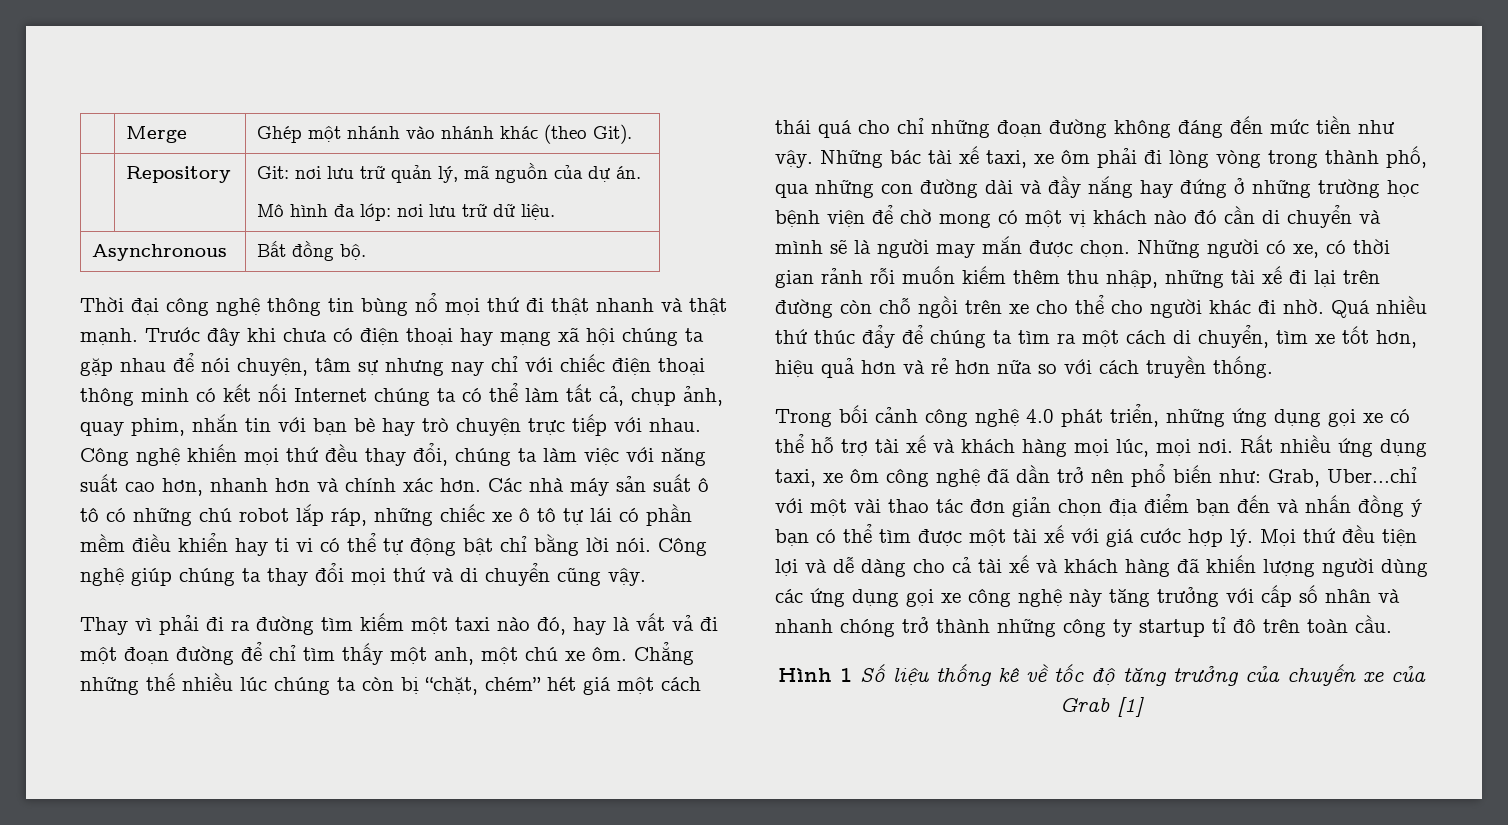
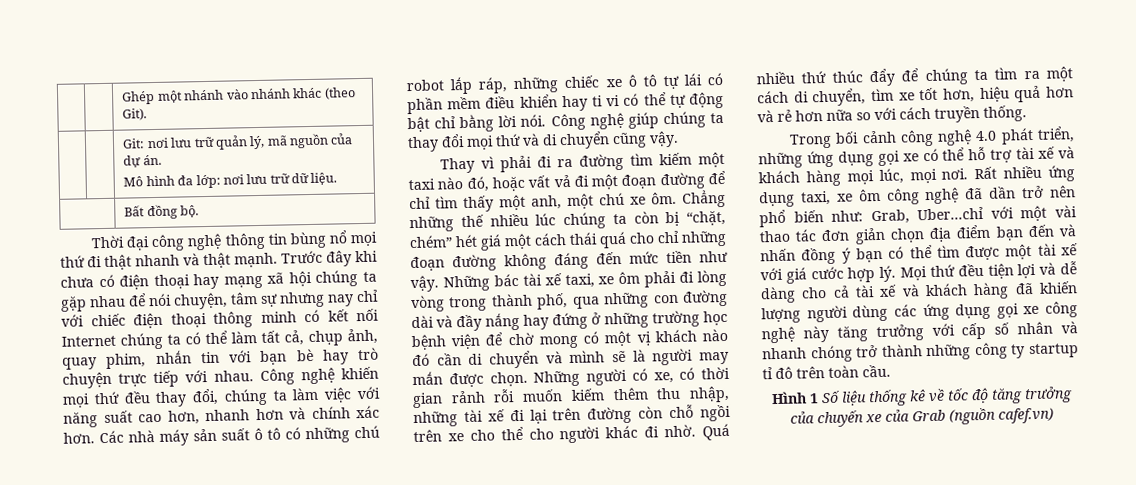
[126,126,188,143] | Merge -> (121, 97) |
[126,166,232,183] Repository -> (148, 114) none
[92,244,228,261] Asynchronous -> (338, 178) none
[573,617,630,635] hay là -> [491,175,525,192] hoặc
[1117,696,1144,717] [1] -> [948,407,1054,425] (nguồn cafef.vn)

